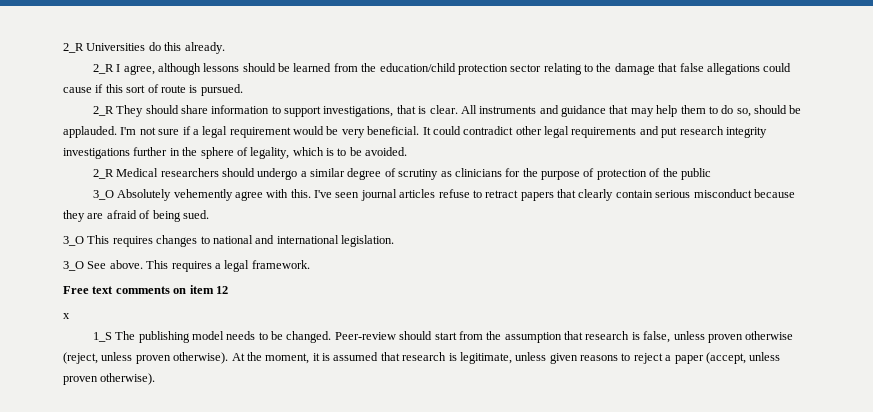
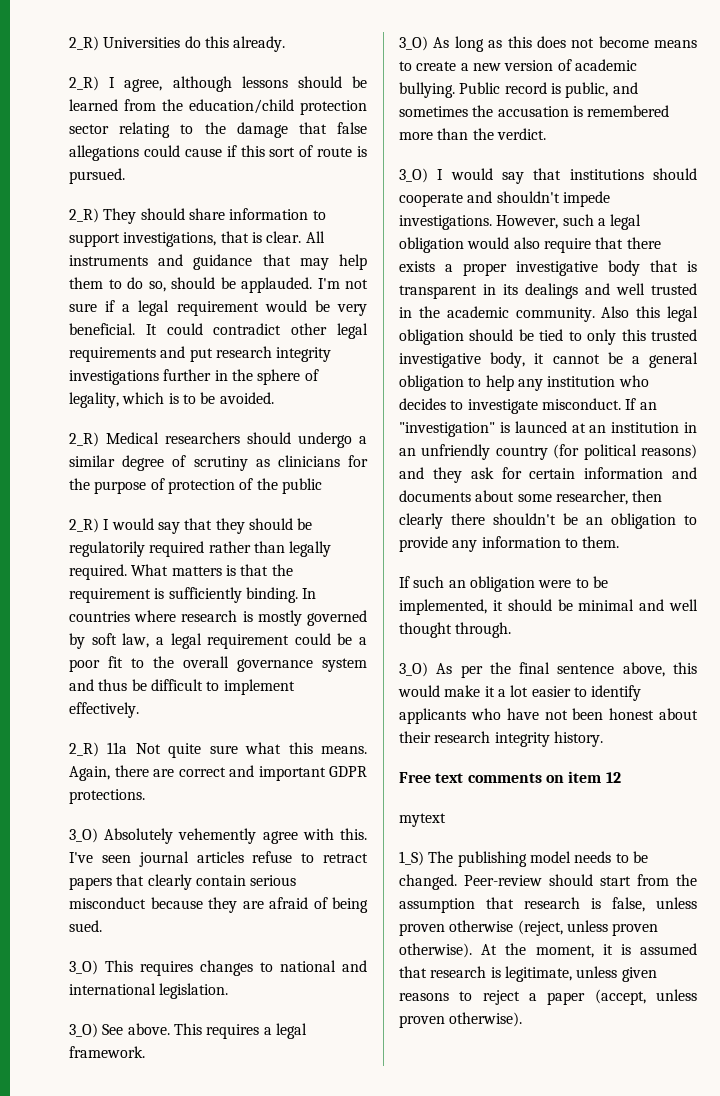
[63,43,84,53] 2_R -> [69,36,99,51] 2_R)
[92,64,114,74] 2_R -> [69,76,99,91] 2_R)
[92,106,114,116] 2_R -> [69,208,99,223] 2_R)
[92,169,114,179] 2_R -> [69,432,99,447] 2_R)
[92,190,114,200] 3_O -> [69,518,313,534] [69,541,332,557] [69,564,293,580] [69,587,317,603] [69,610,367,626] [69,633,367,649] [69,656,367,672] [69,679,295,695] [69,702,139,718] [69,742,367,758] [69,765,367,781] [69,789,145,804] [69,828,98,843] 2_R) I would say that they should be regulatorily required rather than legally required. What matters is that the requirement is sufficiently binding. In countries where research is mostly governed by soft law, a legal requirement could be a poor fit to the overall governance system and thus be difficult to implement effectively. // 2_R) 11a Not quite sure what this means. Again, there are correct and important GDPR protections. // 3_O)
[63,236,84,246] 3_O -> [69,960,98,975] 3_O)
[63,261,84,271] 3_O -> [69,1023,98,1038] 3_O)
(310, 264) none -> [399,36,697,52] [399,59,637,71] [399,82,638,98] [399,105,670,117] [399,128,546,140] [399,168,697,184] [399,191,610,207] [399,214,642,230] [399,237,661,253] [399,260,697,276] [399,283,697,299] [399,306,698,322] [399,329,697,345] [399,352,698,368] [399,375,649,391] [399,398,657,414] [399,421,697,437] [399,444,697,460] [399,467,697,483] [399,490,663,505] [399,513,697,529] [399,536,620,552] [399,576,608,592] [399,599,698,615] [399,622,512,638] [399,662,697,678] [398,685,642,701] [399,708,698,724] [399,731,603,747] // 3_O) As long as this does not become means to create a new version of academic bullying. Public record is public, and sometimes the accusation is remembered more than the verdict. // 3_O) I would say that institutions should cooperate and shouldn't impede investigations. However, such a legal obligation would also require that there exists a proper investigative body that is transparent in its dealings and well trusted in the academic community. Also this legal obligation should be tied to only this trusted investigative body, it cannot be a general obligation to help any institution who decides to investigate misconduct. If an "investigation" is launced at an institution in an unfriendly country (for political reasons) and they ask for certain information and documents about some researcher, then clearly there shouldn't be an obligation to provide any information to them. // If such an obligation were to be implemented, it should be minimal and well thought through. // 3_O) As per the final sentence above, this would make it a lot easier to identify applicants who have not been honest about their research integrity history.
[63,313,70,319] [92,332,112,342] x // 1_S -> [399,813,446,827] [399,851,424,866] mytext // 1_S)

